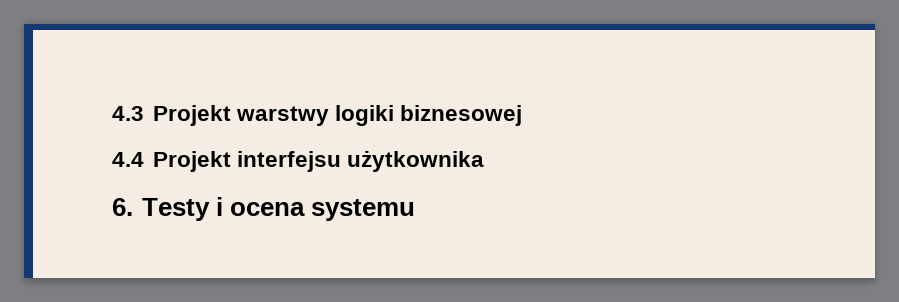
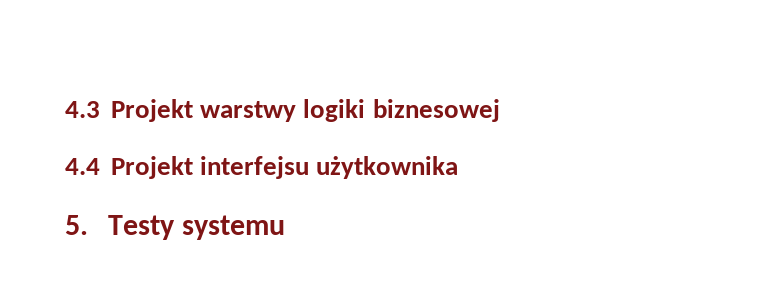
[112,197,305,221] 6. Testy i ocena -> [65,215,175,240] 5. Testy

